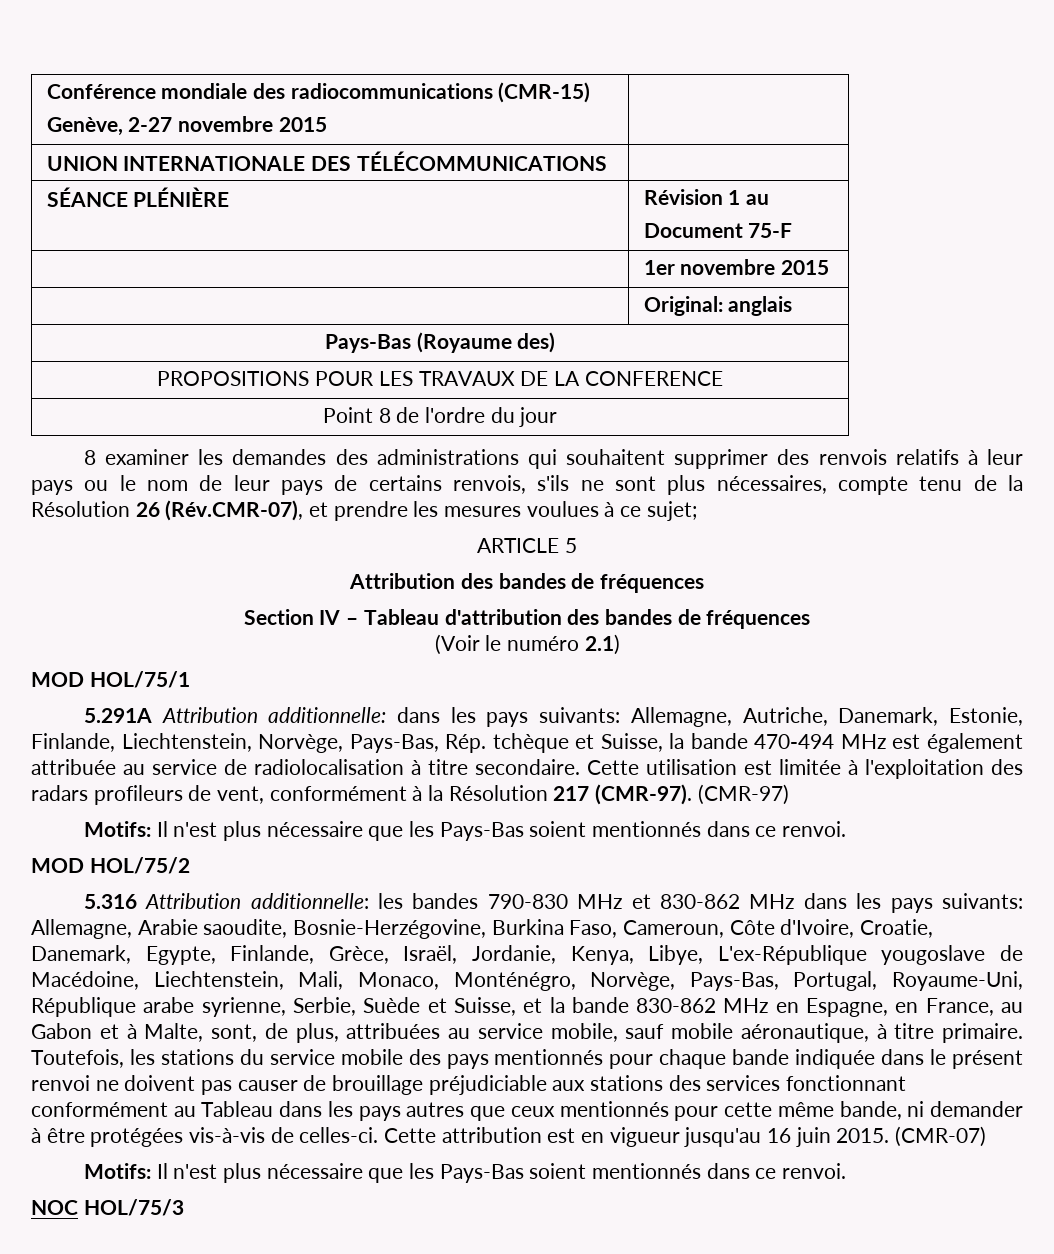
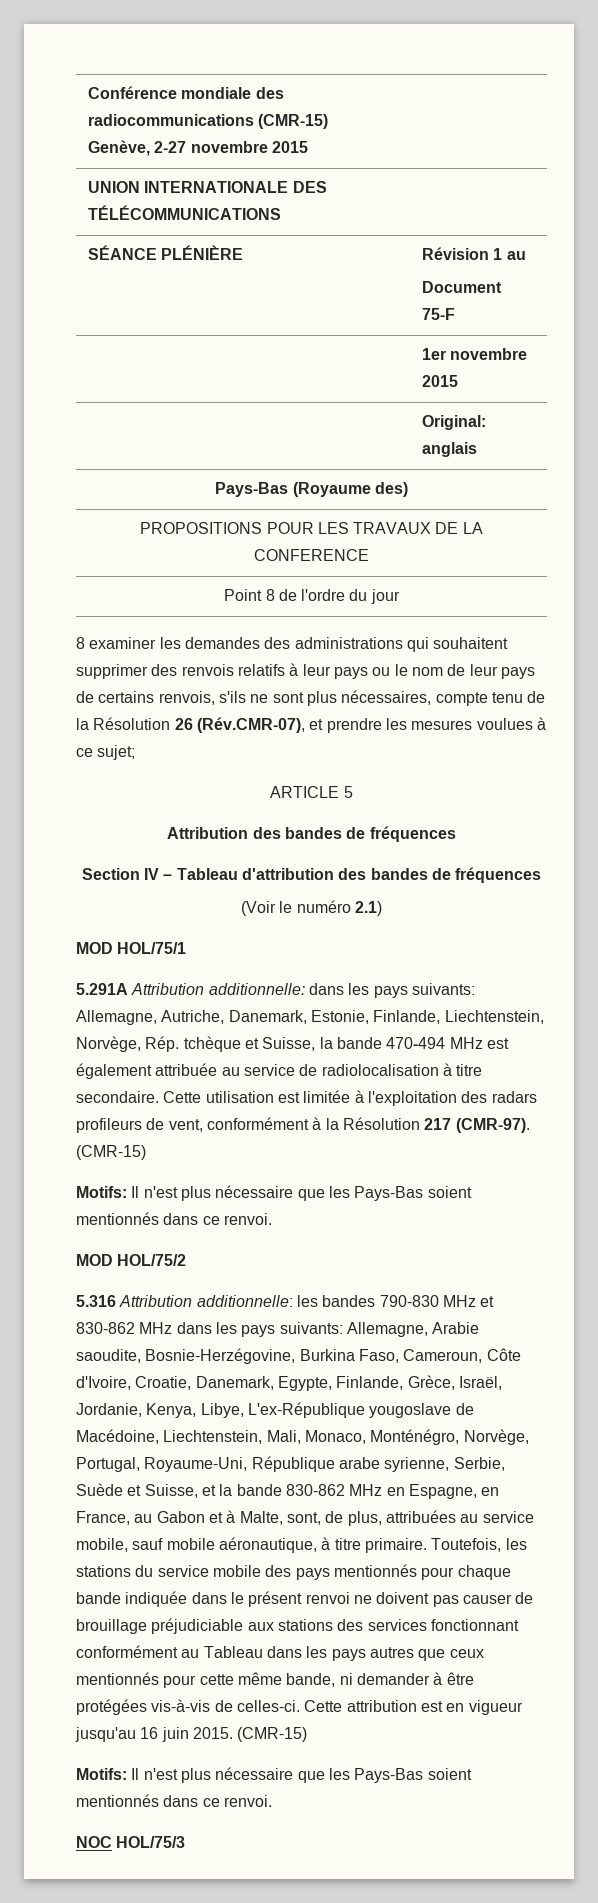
[349,734,439,753] Pays-Bas, -> (141, 1044) none
[697,784,789,805] (CMR-97) -> [76,1145,146,1160] (CMR-15)
[689,972,779,991] Pays-Bas, -> (529, 1437) none
[895,1126,987,1147] (CMR-07) -> [237,1727,308,1742] (CMR-15)

